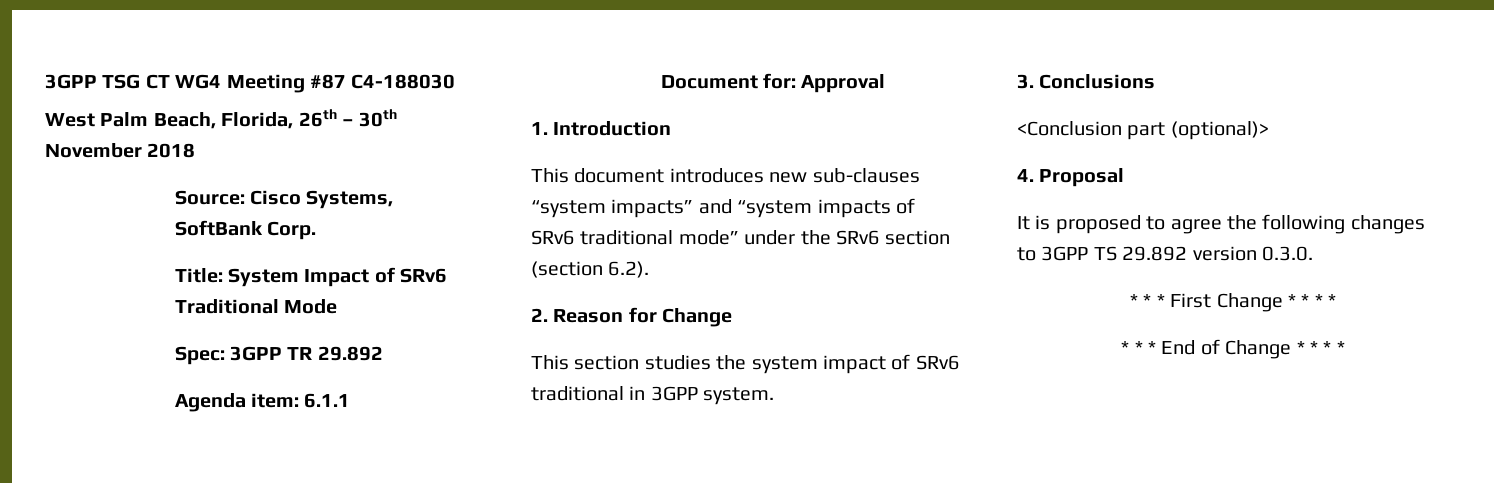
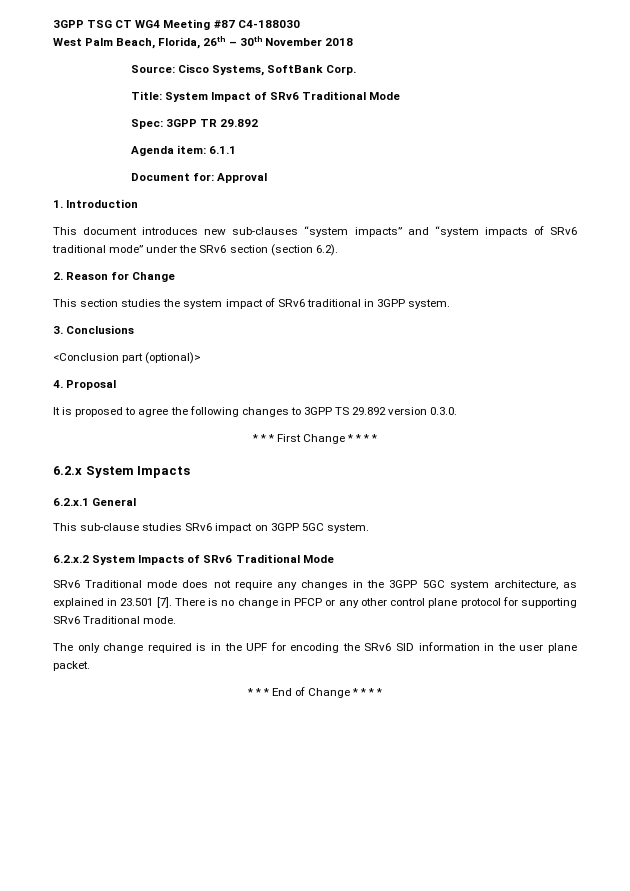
(1337, 300) none -> [53,466,191,478] [53,498,137,506] [53,523,369,533] [53,554,334,565] [53,580,578,590] [53,597,577,608] [53,616,177,624] [53,642,577,653] [53,661,90,671] // 6.2.x System Impacts // 6.2.x.1 General // This sub-clause studies SRv6 impact on 3GPP 5GC system. // 6.2.x.2 System Impacts of SRv6 Traditional Mode // SRv6 Traditional mode does not require any changes in the 3GPP 5GC system architecture, as explained in 23.501 [7]. There is no change in PFCP or any other control plane protocol for supporting SRv6 Traditional mode. // The only change required is in the UPF for encoding the SRv6 SID information in the user plane packet.

